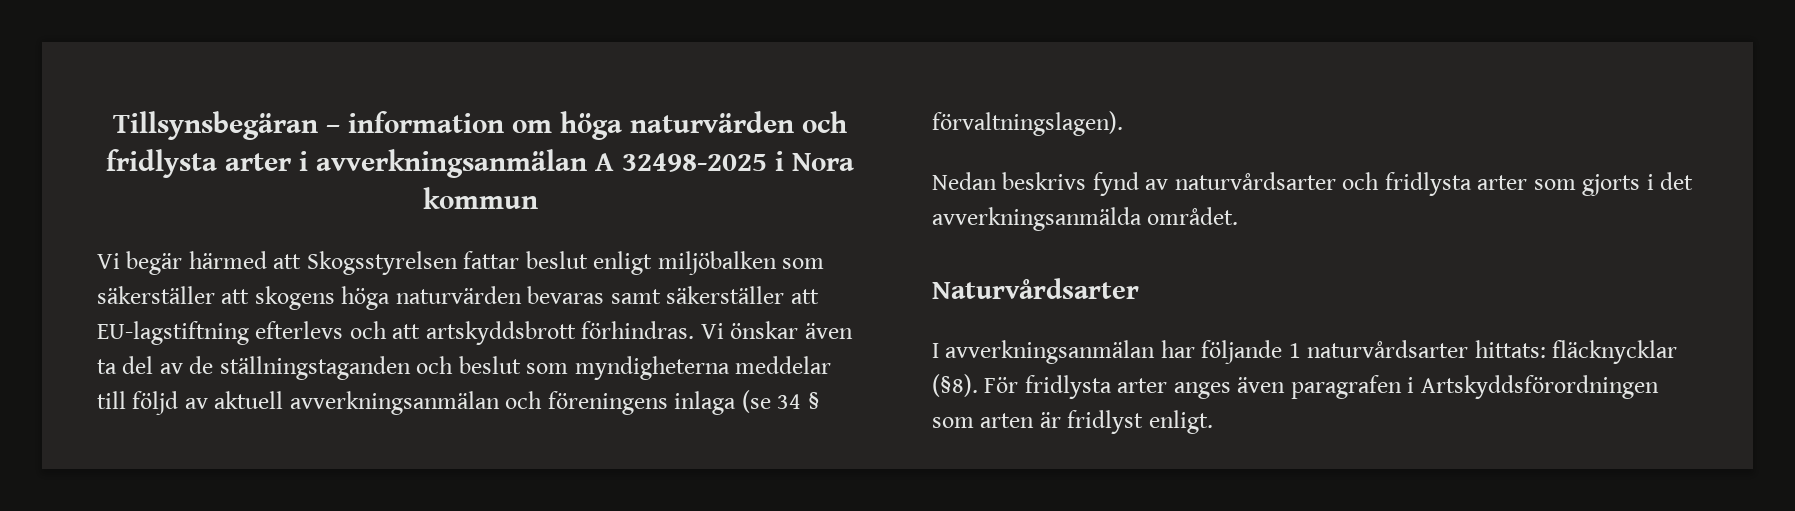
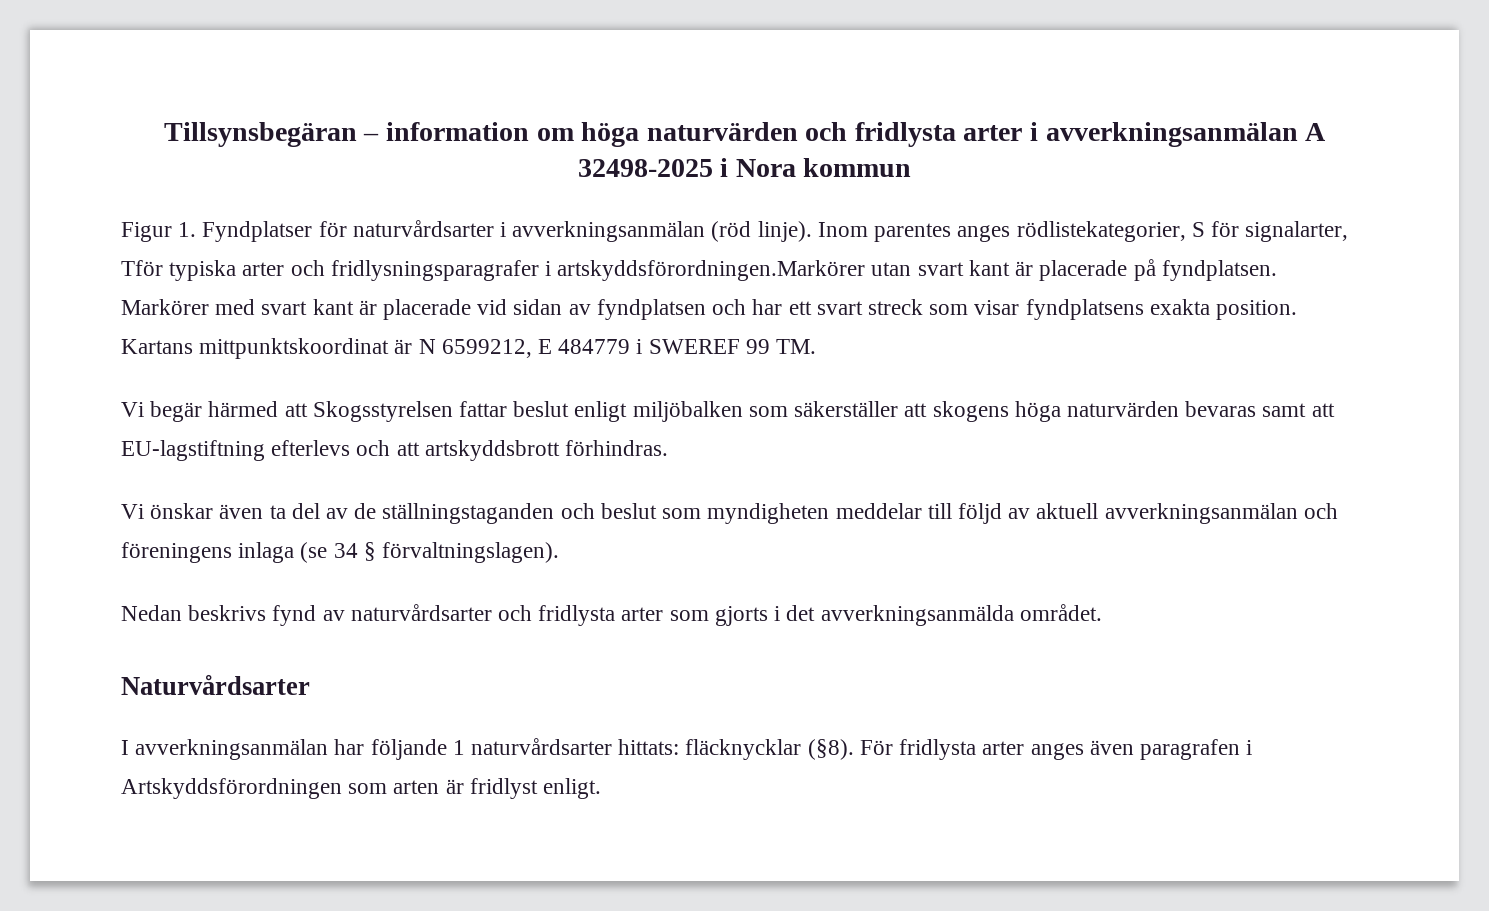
(538, 198) none -> [121,220,1349,242] [121,259,1277,281] [121,299,1297,320] [121,338,817,359] // Figur 1. Fyndplatser för naturvårdsarter i avverkningsanmälan (röd linje). Inom parentes anges rödlistekategorier, S för signalarter, Tför typiska arter och fridlysningsparagrafer i artskyddsförordningen.Markörer utan svart kant är placerade på fyndplatsen. Markörer med svart kant är placerade vid sidan av fyndplatsen och har ett svart streck som visar fyndplatsens exakta position. Kartans mittpunktskoordinat är N 6599212, E 484779 i SWEREF 99 TM.
[666,286,785,304] säkerställer -> (1307, 410) none
(695, 330) none -> (669, 448) //
[574,356,730,380] myndigheterna -> [707,503,830,524] myndigheten

